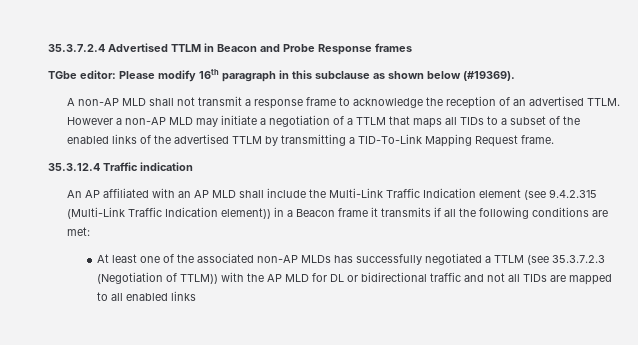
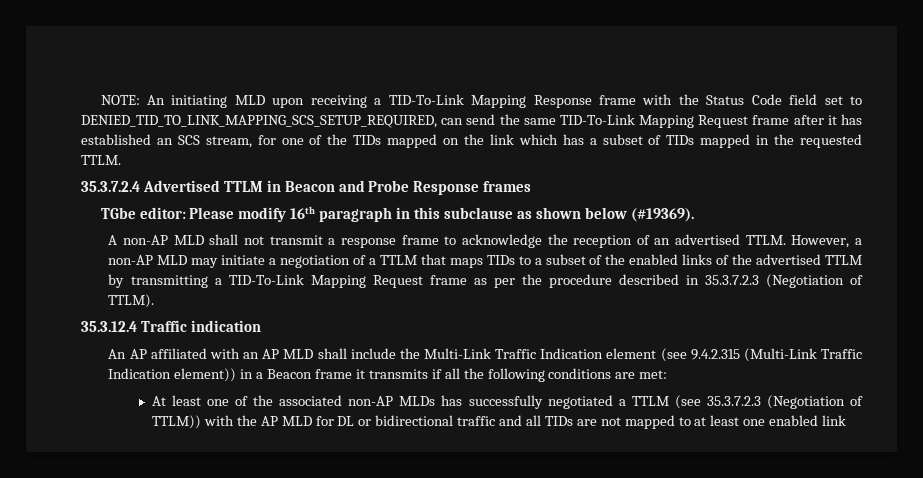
(48, 48) none -> [100,94,863,108] [81,114,862,128] [81,134,862,148] [81,155,121,165] NOTE: An initiating MLD upon receiving a TID-To-Link Mapping Response frame with the Status Code field set to DENIED_TID_TO_LINK_MAPPING_SCS_SETUP_REQUIRED, can send the same TID-To-Link Mapping Request frame after it has established an SCS stream, for one of the TIDs mapped on the link which has a subset of TIDs mapped in the requested TTLM. //
[66,117,113,125] However -> [791,235,850,248] However,
[444,117,457,125] all -> (483, 263) none
[520,135,554,144] frame. -> [429,274,863,288] [108,294,155,308] frame as per the procedure described in 35.3.7.2.3 (Negotiation of TTLM).
[487,273,506,282] not -> (523, 420) none
(567, 278) none -> [600,417,621,426] not
[111,291,197,301] all enabled links -> [694,415,847,426] at least one enabled link

